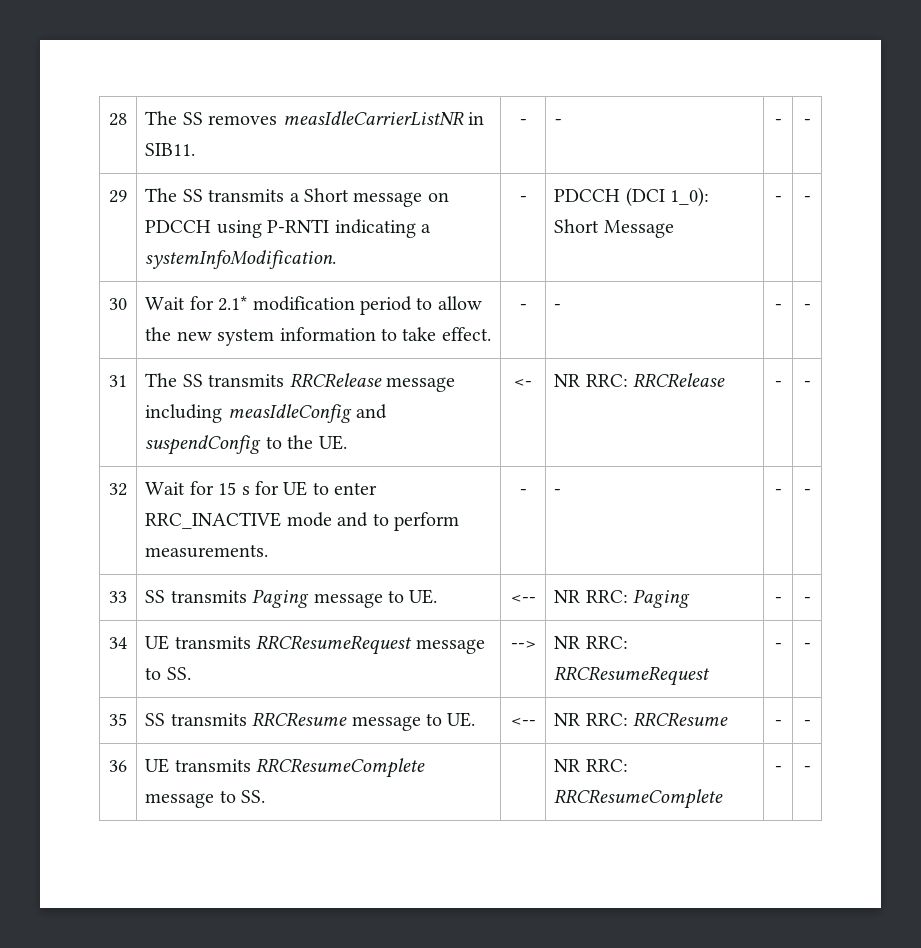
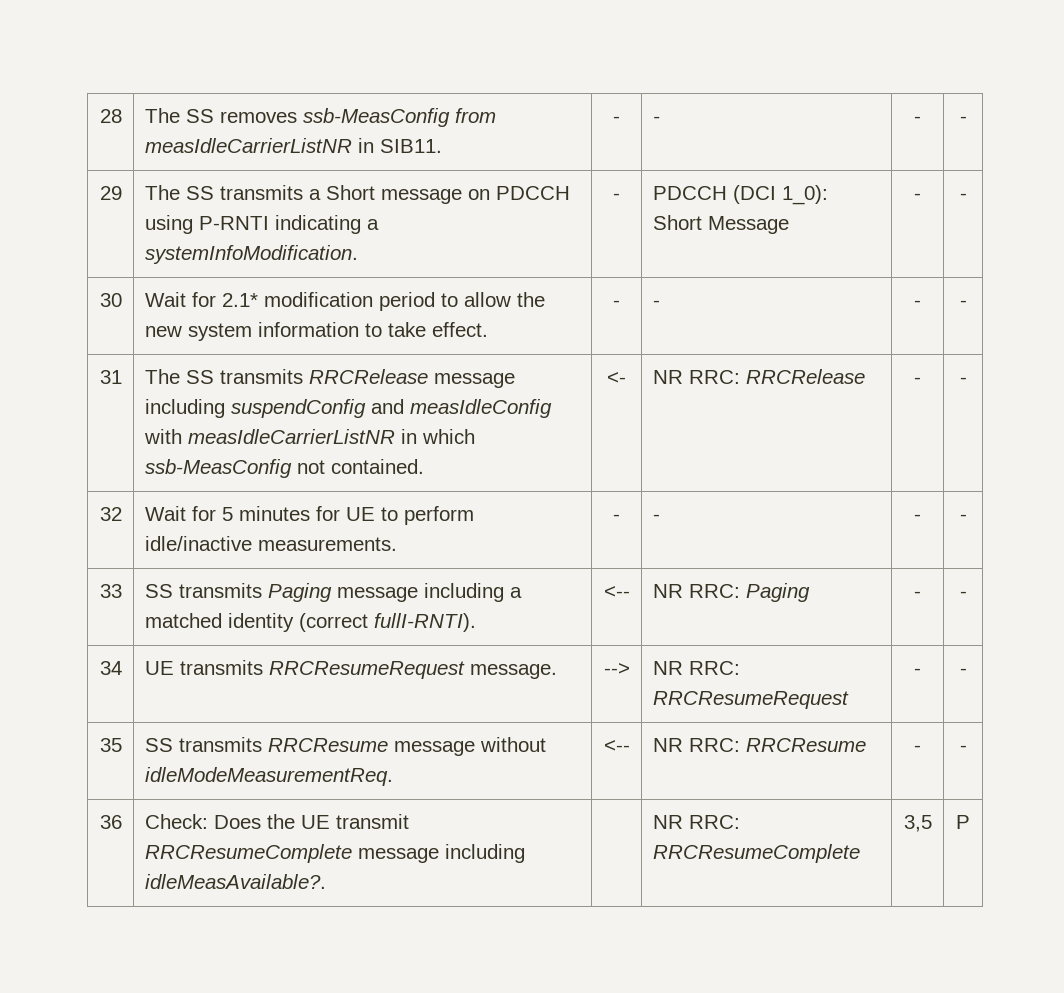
(278, 120) none -> [302,108,496,127] ssb-MeasConfig from
[227,404,388,423] [145,435,347,455] measIdleConfig and suspendConfig to the UE. -> [230,399,552,418] [143,429,475,444] [144,459,424,478] suspendConfig and measIdleConfig with measIdleCarrierListNR in which ssb-MeasConfig not contained.
[218,482,250,495] 15 s -> [221,506,310,521] 5 minutes
[334,482,378,495] [145,512,460,531] enter RRC_INACTIVE mode and to perform -> [403,506,474,525] [144,536,252,551] perform idle/inactive
[388,589,438,604] to UE. -> [423,583,522,602] [144,613,476,632] including a matched identity (correct fullI-RNTI).
[415,639,485,654] [145,667,191,680] message to SS. -> [469,664,557,679] message.
[426,712,476,727] to UE. -> [479,737,546,752] [144,767,393,786] without idleModeMeasurementReq.
[145,758,426,778] [145,790,266,808] UE transmits RRCResumeComplete message to SS. -> [144,814,409,829] [144,844,525,863] [144,874,326,889] Check: Does the UE transmit RRCResumeComplete message including idleMeasAvailable?.
[774,766,782,772] [803,766,811,772] - | - -> [903,815,932,832] [956,815,970,829] 3,5 | P

